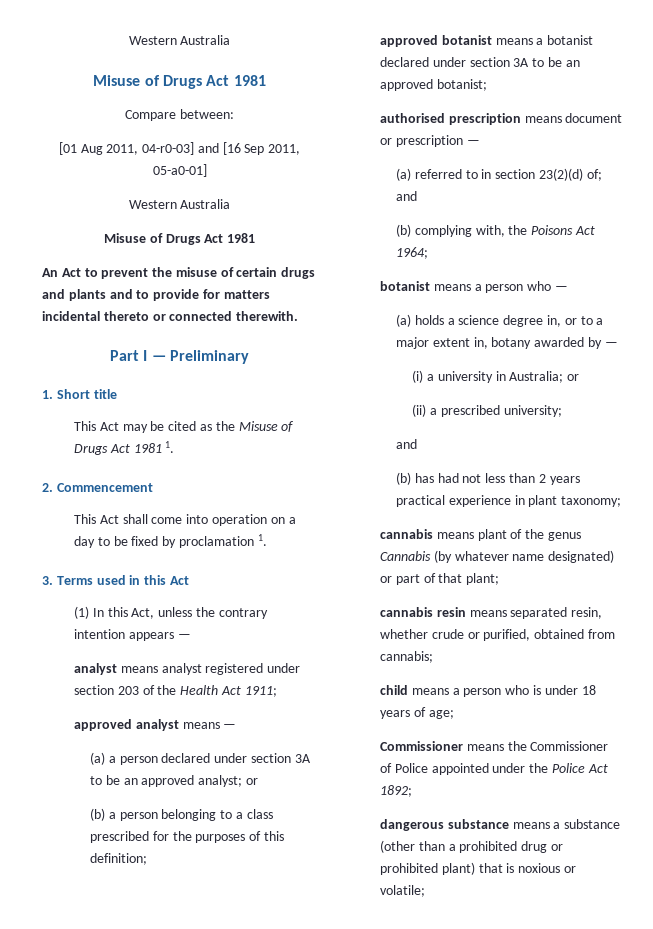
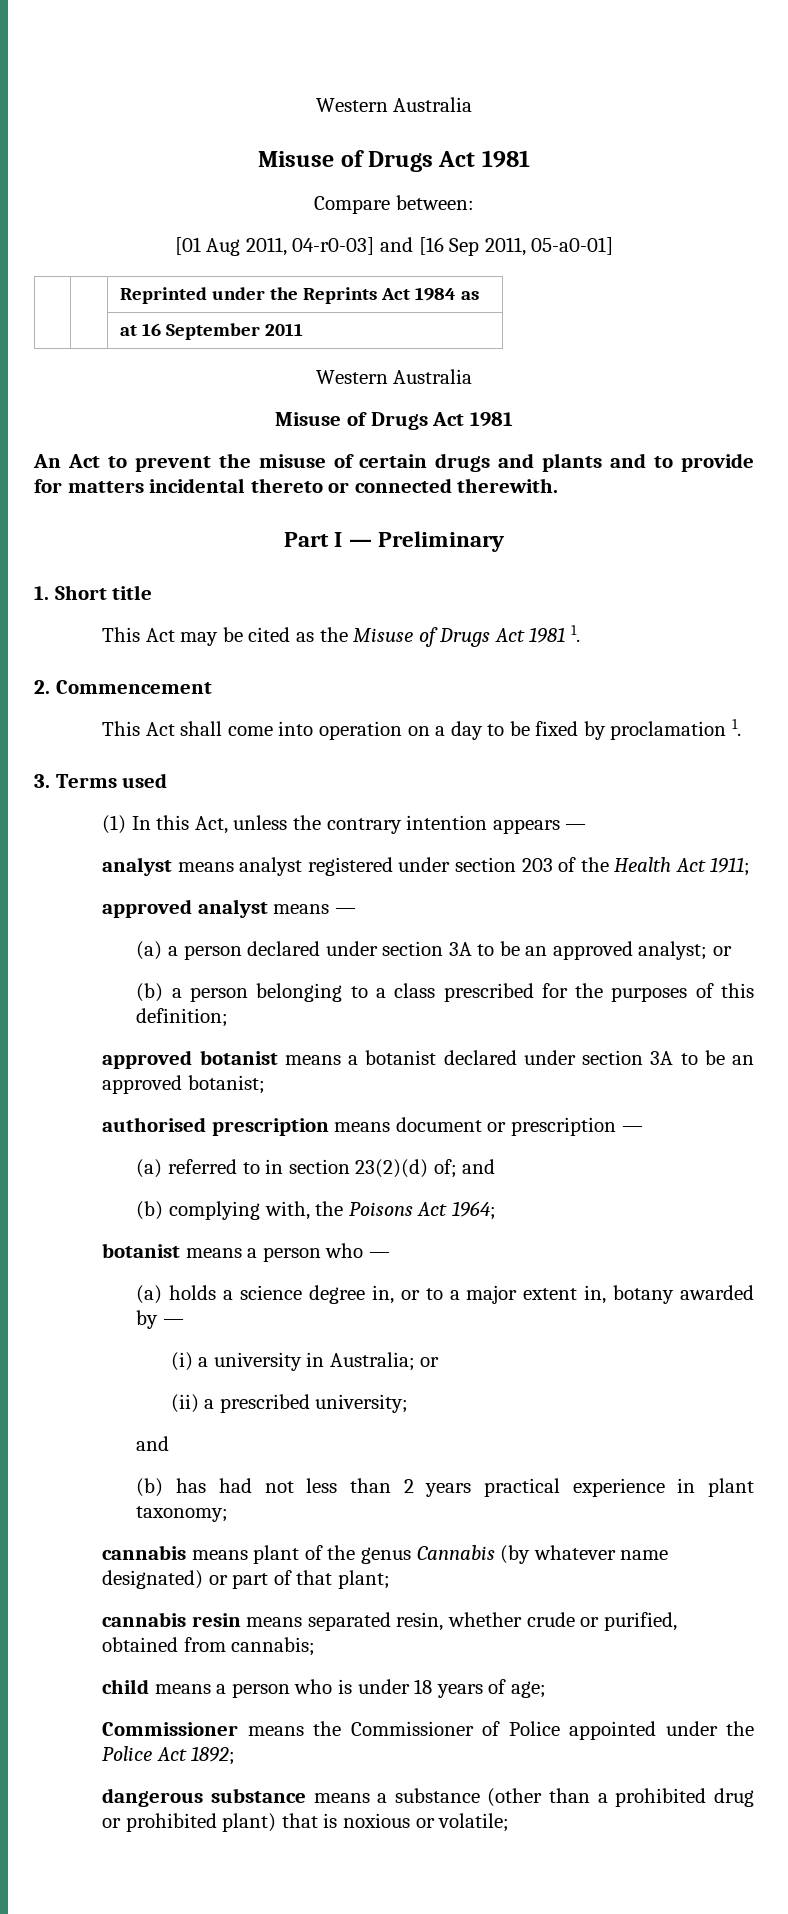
(207, 170) none -> [120,287,480,304] [120,323,304,340] // | | Reprinted under the Reprints Act 1984 as // | | at 16 September 2011
[129,575,189,585] in this Act -> (168, 780) none

